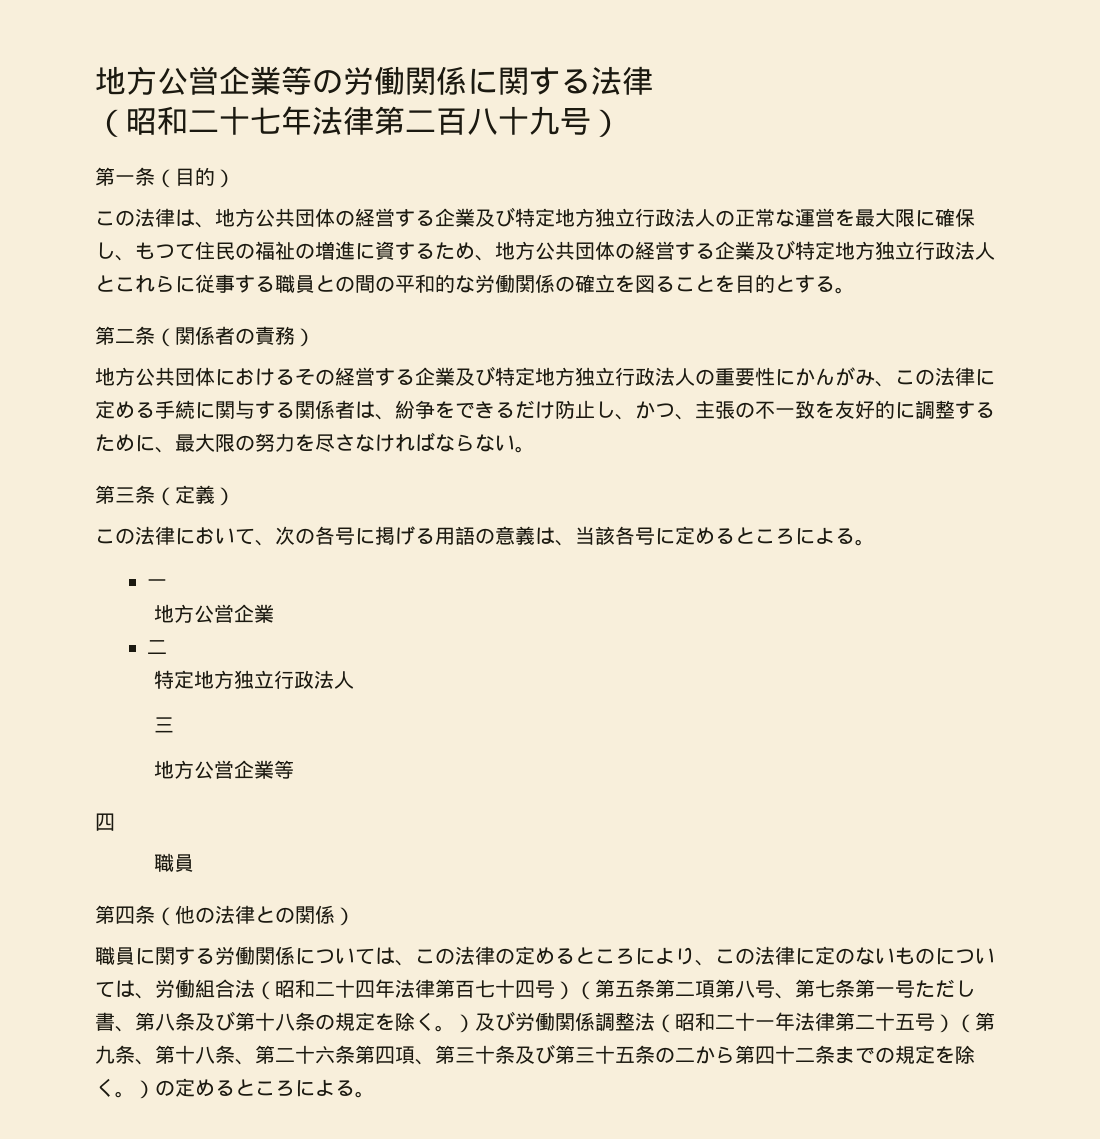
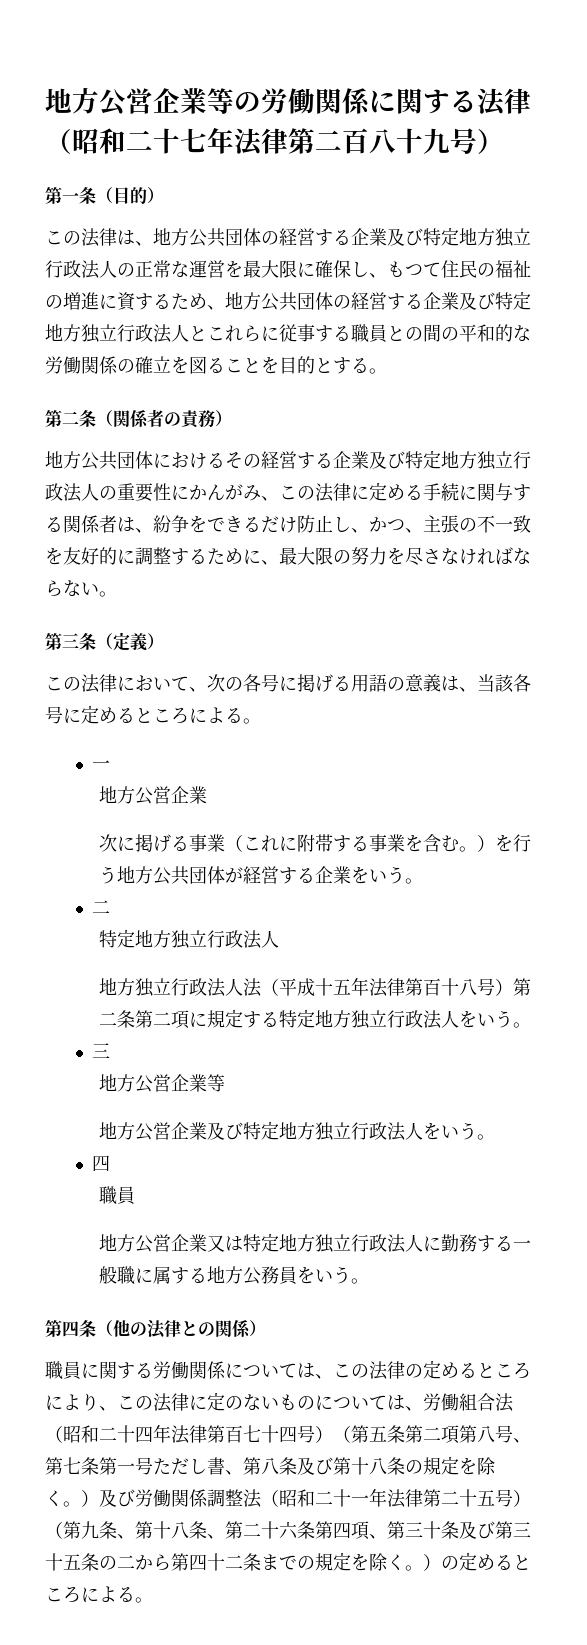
(275, 613) none -> [99,834,532,852] [99,866,424,885] // 次に掲げる事業（これに附帯する事業を含む。）を行う地方公共団体が経営する企業をいう。
[154,717,175,733] [154,760,295,779] [95,813,115,831] [154,853,195,872] 三 // 地方公営企業等 // 四 // 職員 -> [99,977,532,997] [99,1009,532,1029] [91,1043,110,1058] [99,1074,226,1093] [99,1121,496,1141] [91,1155,110,1172] [99,1186,136,1204] [99,1233,532,1253] [99,1266,370,1285] 地方独立行政法人法（平成十五年法律第百十八号）第二条第二項に規定する特定地方独立行政法人をいう。 // 三 // 地方公営企業等 // 地方公営企業及び特定地方独立行政法人をいう。 // 四 // 職員 // 地方公営企業又は特定地方独立行政法人に勤務する一般職に属する地方公務員をいう。

